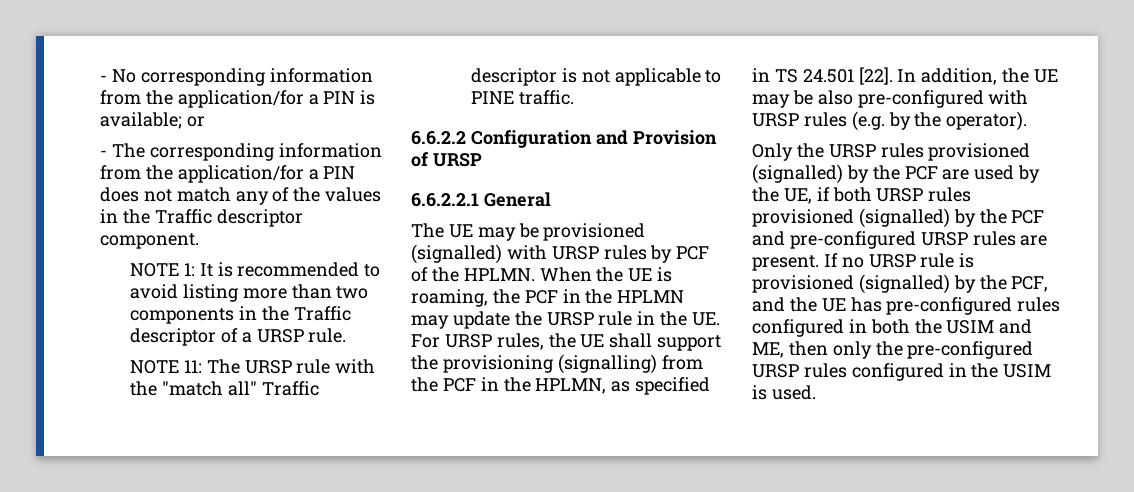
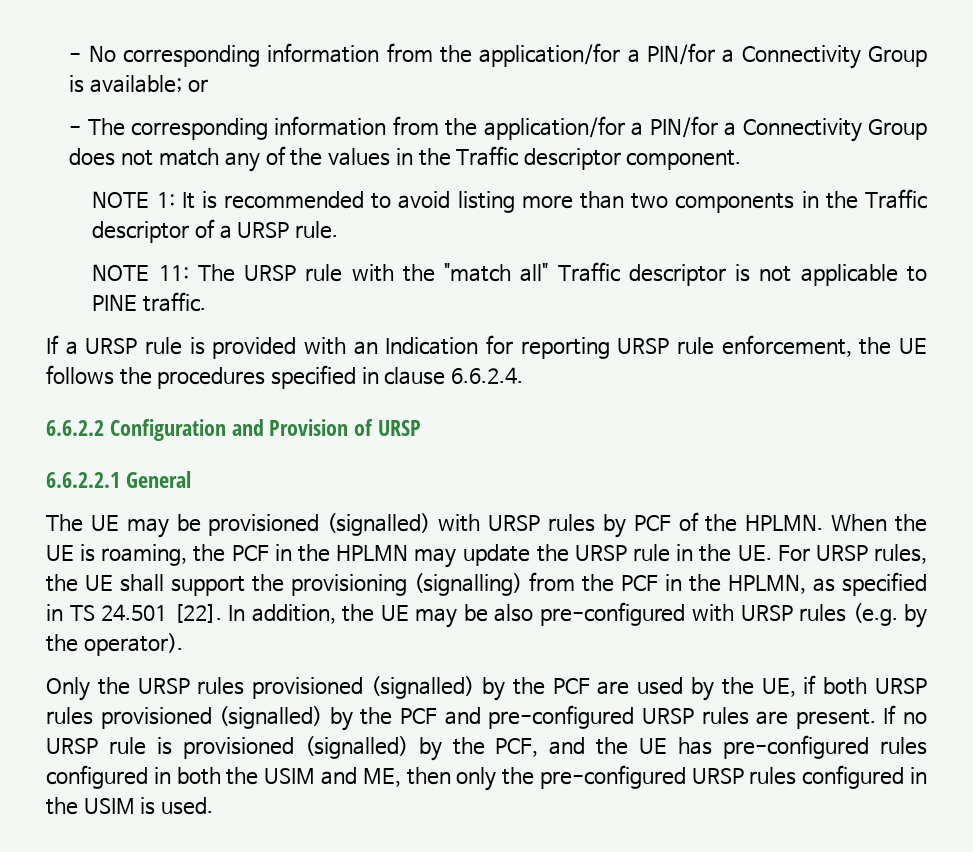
[323,91,356,104] PIN -> [646,43,928,69] PIN/for a Connectivity Group
[323,166,356,179] PIN -> [649,116,928,142] PIN/for a Connectivity Group
(574, 97) none -> [46,335,927,359] [46,365,523,389] // If a URSP rule is provided with an Indication for reporting URSP rule enforcement, the UE follows the procedures specified in clause 6.6.2.4.

